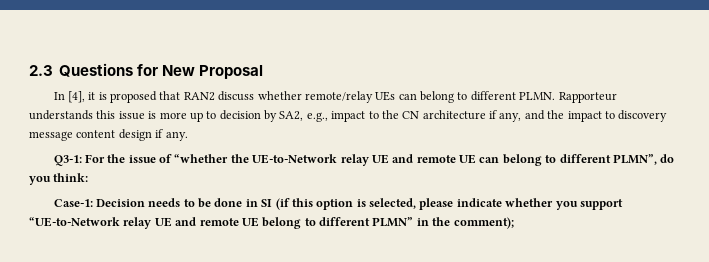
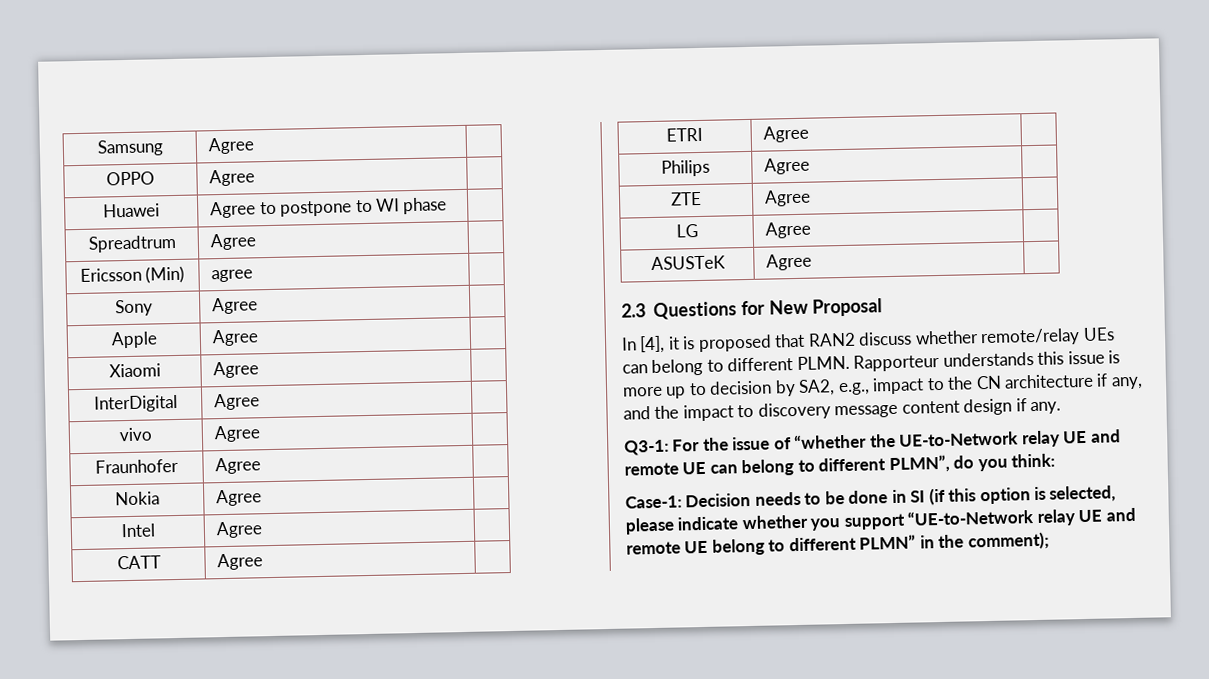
(29, 70) none -> [96,139,164,157] [208,137,256,155] [106,171,155,186] [209,169,256,187] [103,203,160,218] [210,197,448,219] [87,234,177,253] [210,233,258,251] [79,265,186,284] [211,269,254,283] [114,299,153,317] [212,297,259,315] [110,331,158,349] [212,329,260,347] [108,363,161,378] [213,361,260,379] [93,394,178,413] [214,393,261,411] [119,427,153,442] [214,425,262,443] [95,458,179,474] [215,457,262,475] [115,491,160,506] [216,489,263,507] [120,523,156,538] [216,521,264,539] [116,555,161,570] [217,553,264,571] [666,127,703,142] [763,125,810,143] [661,159,710,177] [764,157,811,175] [670,191,702,206] [764,189,812,207] [675,224,698,238] [765,221,812,239] [650,255,726,271] [766,253,813,271] Samsung | Agree | // OPPO | Agree | // Huawei | Agree to postpone to WI phase | // Spreadtrum | Agree | // Ericsson (Min) | agree | // Sony | Agree | // Apple | Agree | // Xiaomi | Agree | // InterDigital | Agree | // vivo | Agree | // Fraunhofer | Agree | // Nokia | Agree | // Intel | Agree | // CATT | Agree | // ETRI | Agree | // Philips | Agree | // ZTE | Agree | // LG | Agree | // ASUSTeK | Agree | //

